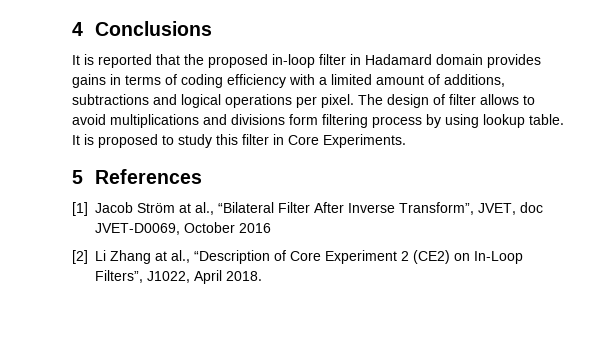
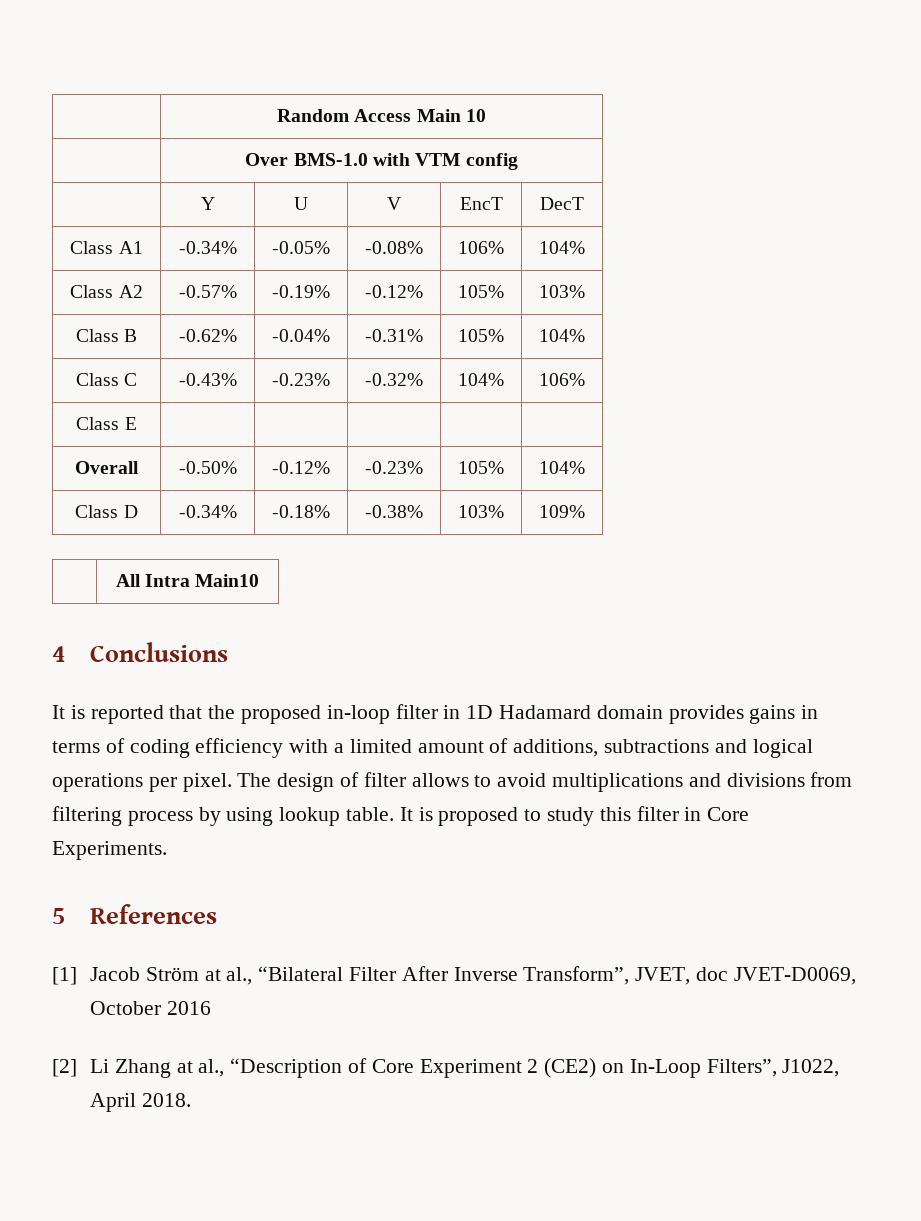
(72, 29) none -> [277,109,486,122] [245,153,518,170] [200,197,215,210] [294,197,308,210] [387,197,401,210] [459,197,503,210] [540,197,584,210] [70,241,143,254] [178,241,237,254] [272,241,330,254] [365,241,423,254] [458,241,504,254] [539,241,585,254] [70,285,143,298] [178,285,237,298] [272,285,330,298] [365,285,423,298] [458,285,504,298] [539,285,585,298] [75,329,138,342] [178,329,237,342] [272,329,330,342] [365,329,423,342] [458,329,504,342] [539,329,585,342] [75,373,138,386] [178,373,237,386] [272,373,330,386] [365,373,423,386] [458,373,504,386] [539,373,585,386] [76,417,137,430] [75,461,139,474] [178,461,237,474] [272,461,330,474] [365,461,423,474] [458,461,504,474] [539,461,585,474] [75,505,138,518] [178,505,237,518] [272,505,330,518] [365,505,423,518] [458,505,504,518] [539,505,585,518] [115,574,260,587] | Random Access Main 10 // | Over BMS-1.0 with VTM config // | Y | U | V | EncT | DecT // Class A1 | -0.34% | -0.05% | -0.08% | 106% | 104% // Class A2 | -0.57% | -0.19% | -0.12% | 105% | 103% // Class B | -0.62% | -0.04% | -0.31% | 105% | 104% // Class C | -0.43% | -0.23% | -0.32% | 104% | 106% // Class E | | | | | // Overall | -0.50% | -0.12% | -0.23% | 105% | 104% // Class D | -0.34% | -0.18% | -0.38% | 103% | 109% // | All Intra Main10 //
(361, 59) none -> [466,705,494,719] 1D
[289,114,318,125] form -> [810,772,853,787] from

